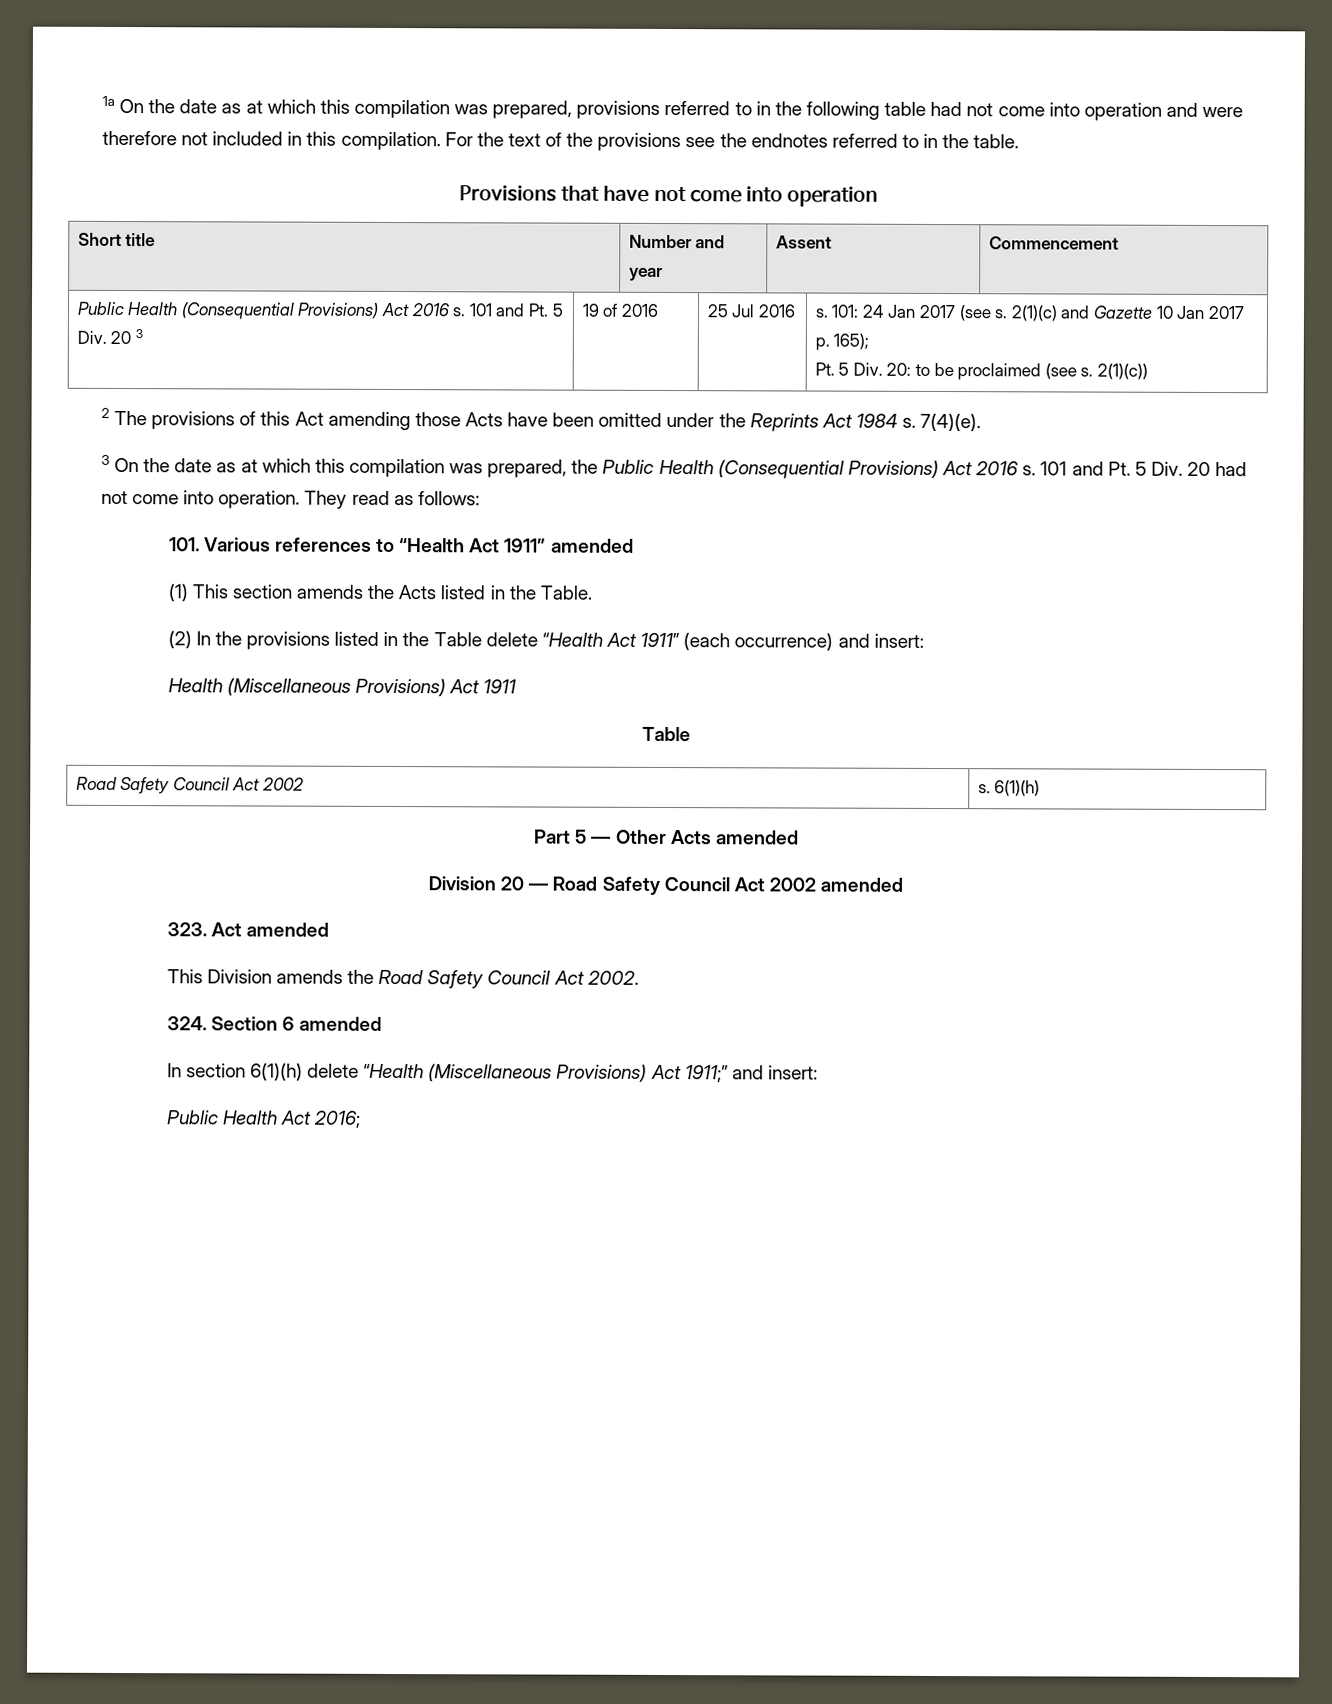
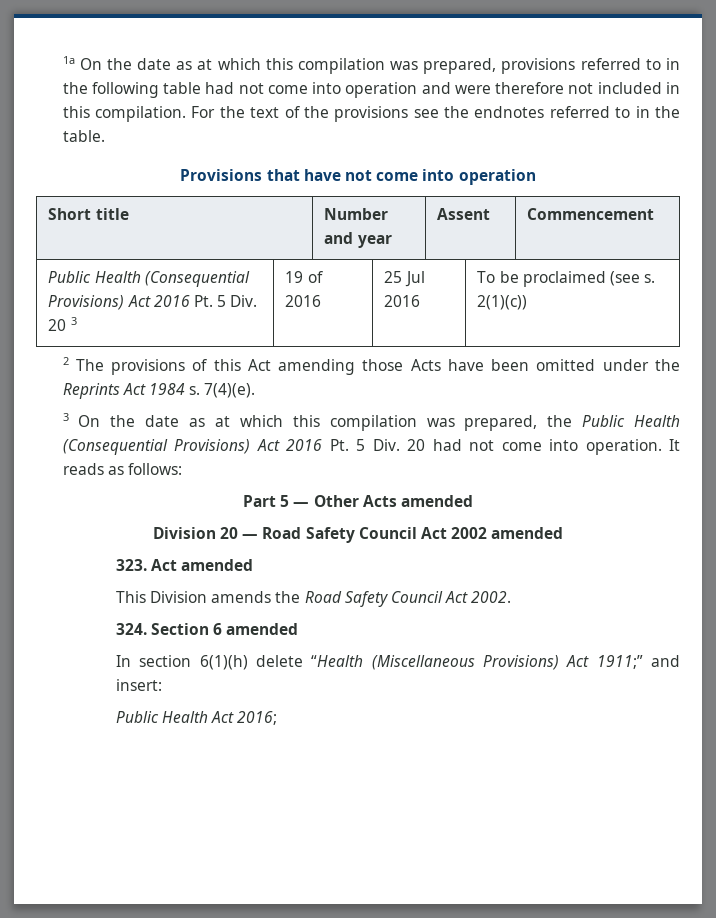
[452,303,526,317] s. 101 and -> (190, 301) none
[814,304,1245,322] [814,333,870,351] [814,362,930,376] s. 101: 24 Jan 2017 (see s. 2(1)(c) and Gazette 10 Jan 2017 p. 165); // Pt. 5 Div. 20: to -> [477,271,496,283] To
[1022,461,1104,476] s. 101 and -> (323, 445) none
[304,490,390,509] They read -> [669,439,680,451] [62,463,104,475] It reads
[168,537,634,553] [167,583,592,602] [167,630,924,651] [167,677,517,697] [642,726,691,742] [75,776,304,795] [977,780,1041,797] // 101. Various references to “Health Act 1911” amended // (1) This section amends the Acts listed in the Table. // (2) In the provisions listed in the Table delete “Health Act 1911” (each occurrence) and insert: // Health (Miscellaneous Provisions) Act 1911 // Table // Road Safety Council Act 2002 | s. 6(1)(h) -> (182, 469) none

